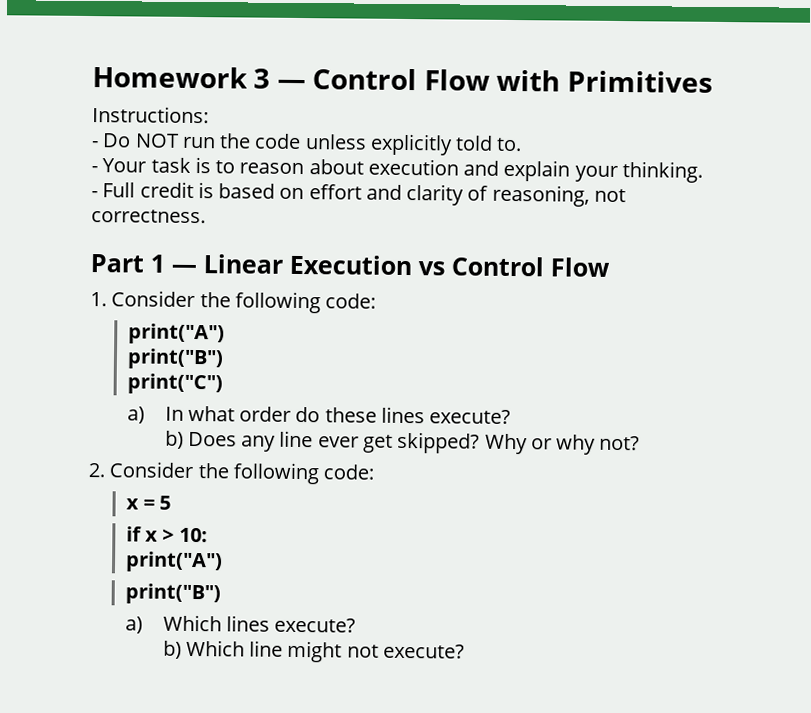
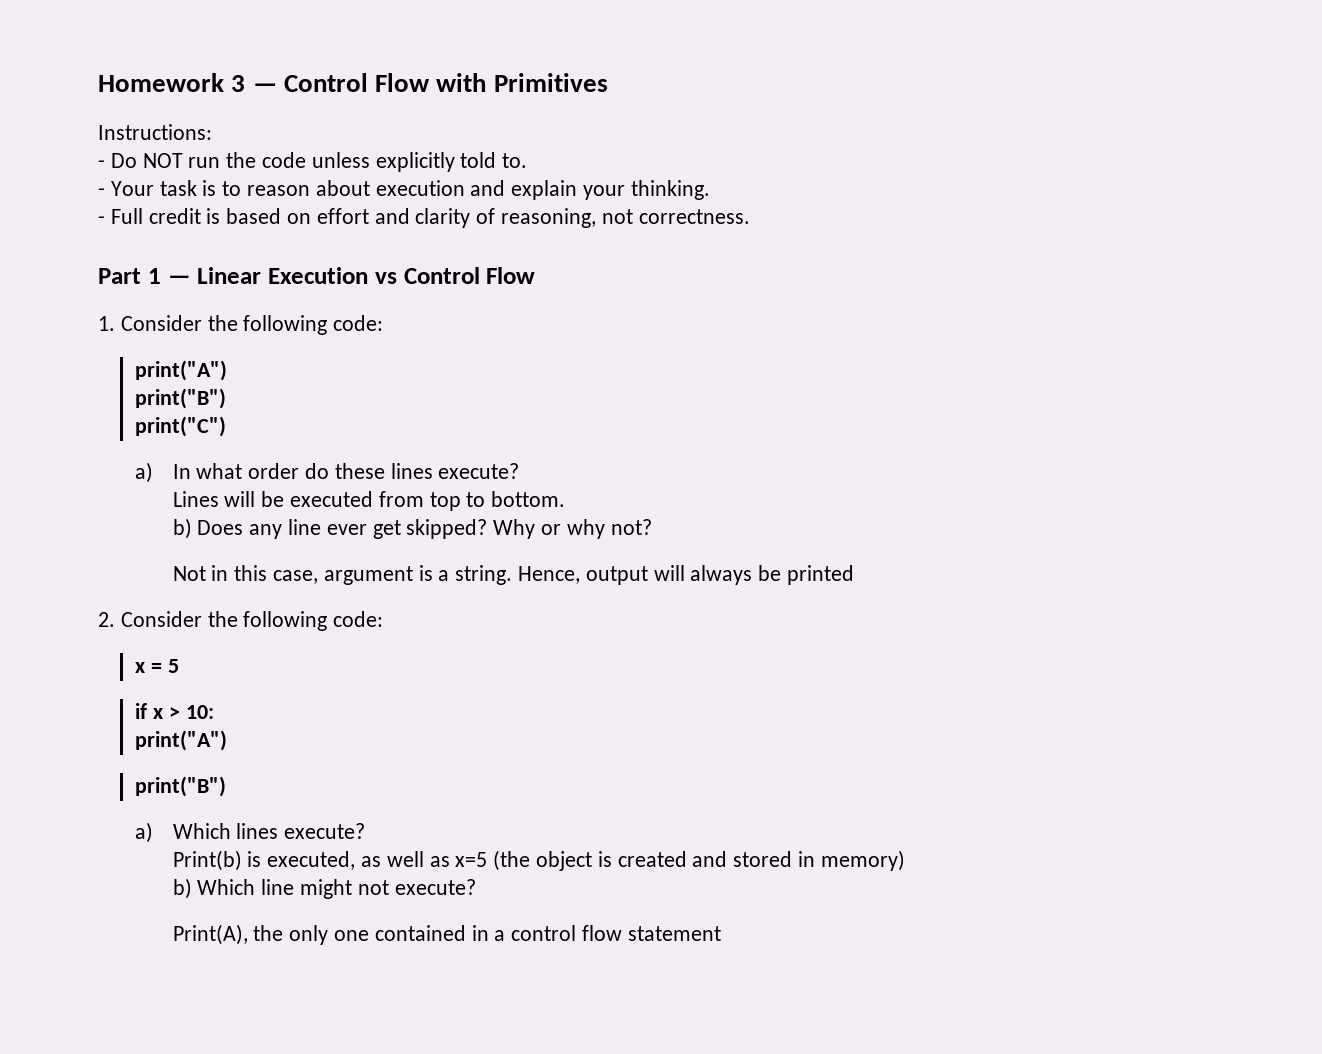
(512, 417) none -> [172,491,566,511] // Lines will be executed from top to bottom.
(641, 443) none -> [172,565,855,585] // Not in this case, argument is a string. Hence, output will always be printed
(357, 625) none -> [172,850,905,871] // Print(b) is executed, as well as x=5 (the object is created and stored in memory)
(466, 651) none -> [172,924,721,945] // Print(A), the only one contained in a control flow statement

